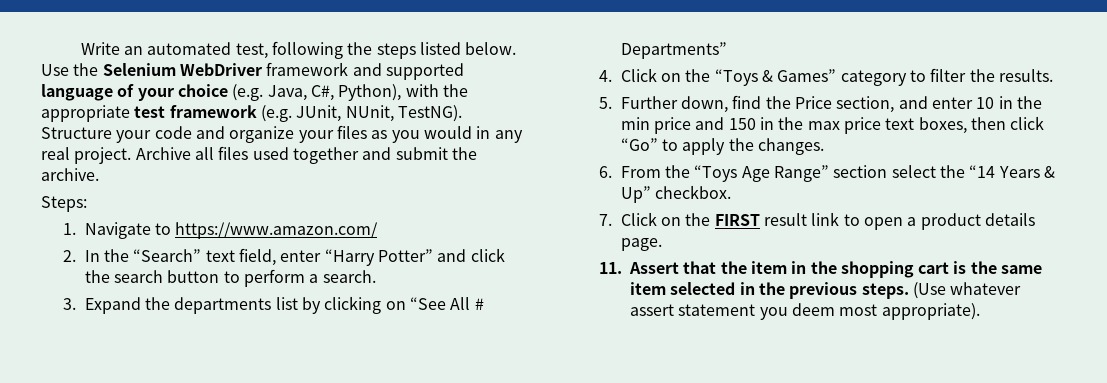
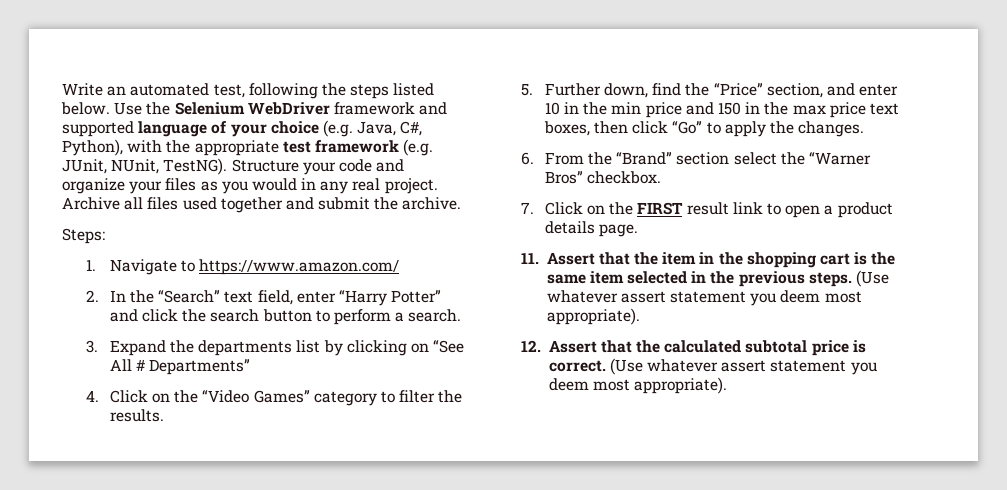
[714,69,774,86] “Toys & -> [202,390,250,403] “Video
[795,96,833,109] Price -> [713,83,763,96] “Price”
[694,165,1055,182] [620,186,651,203] “Toys Age Range” section select the “14 Years & Up” -> [616,152,872,165] [544,171,583,184] “Brand” section select the “Warner Bros”
(980, 311) none -> [520,340,866,356] [548,358,877,375] [548,377,728,394] // 12. Assert that the calculated subtotal price is correct. (Use whatever assert statement you deem most appropriate).

